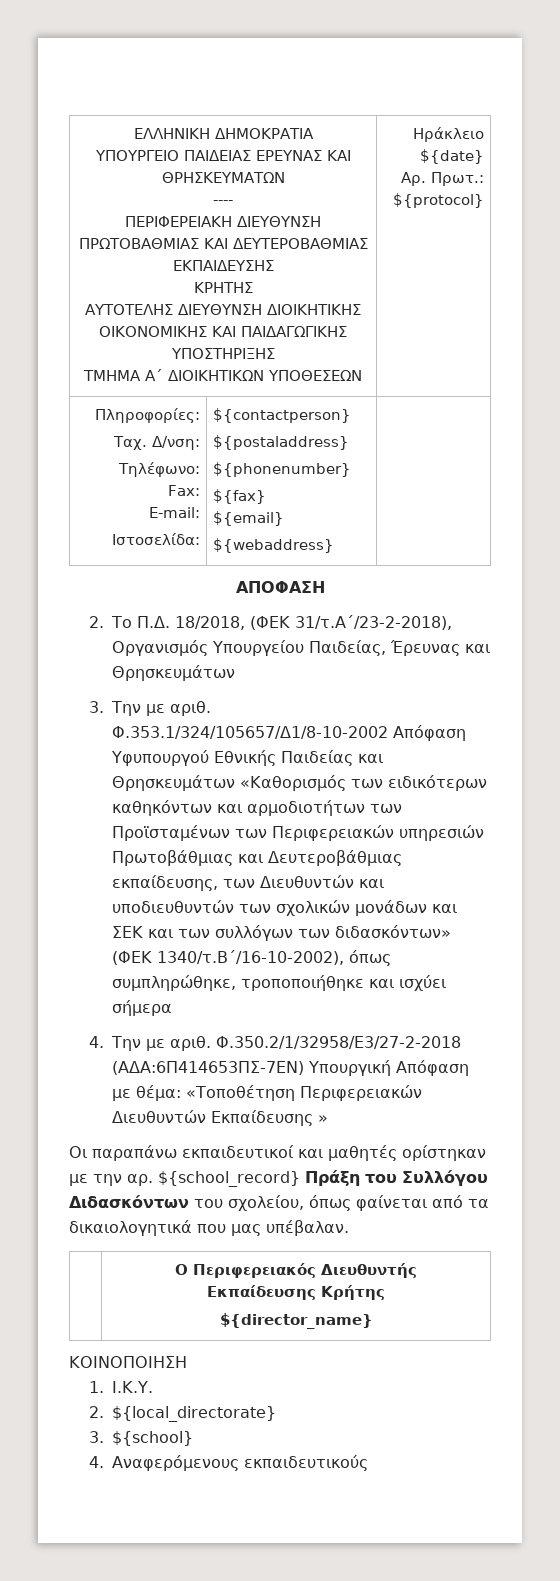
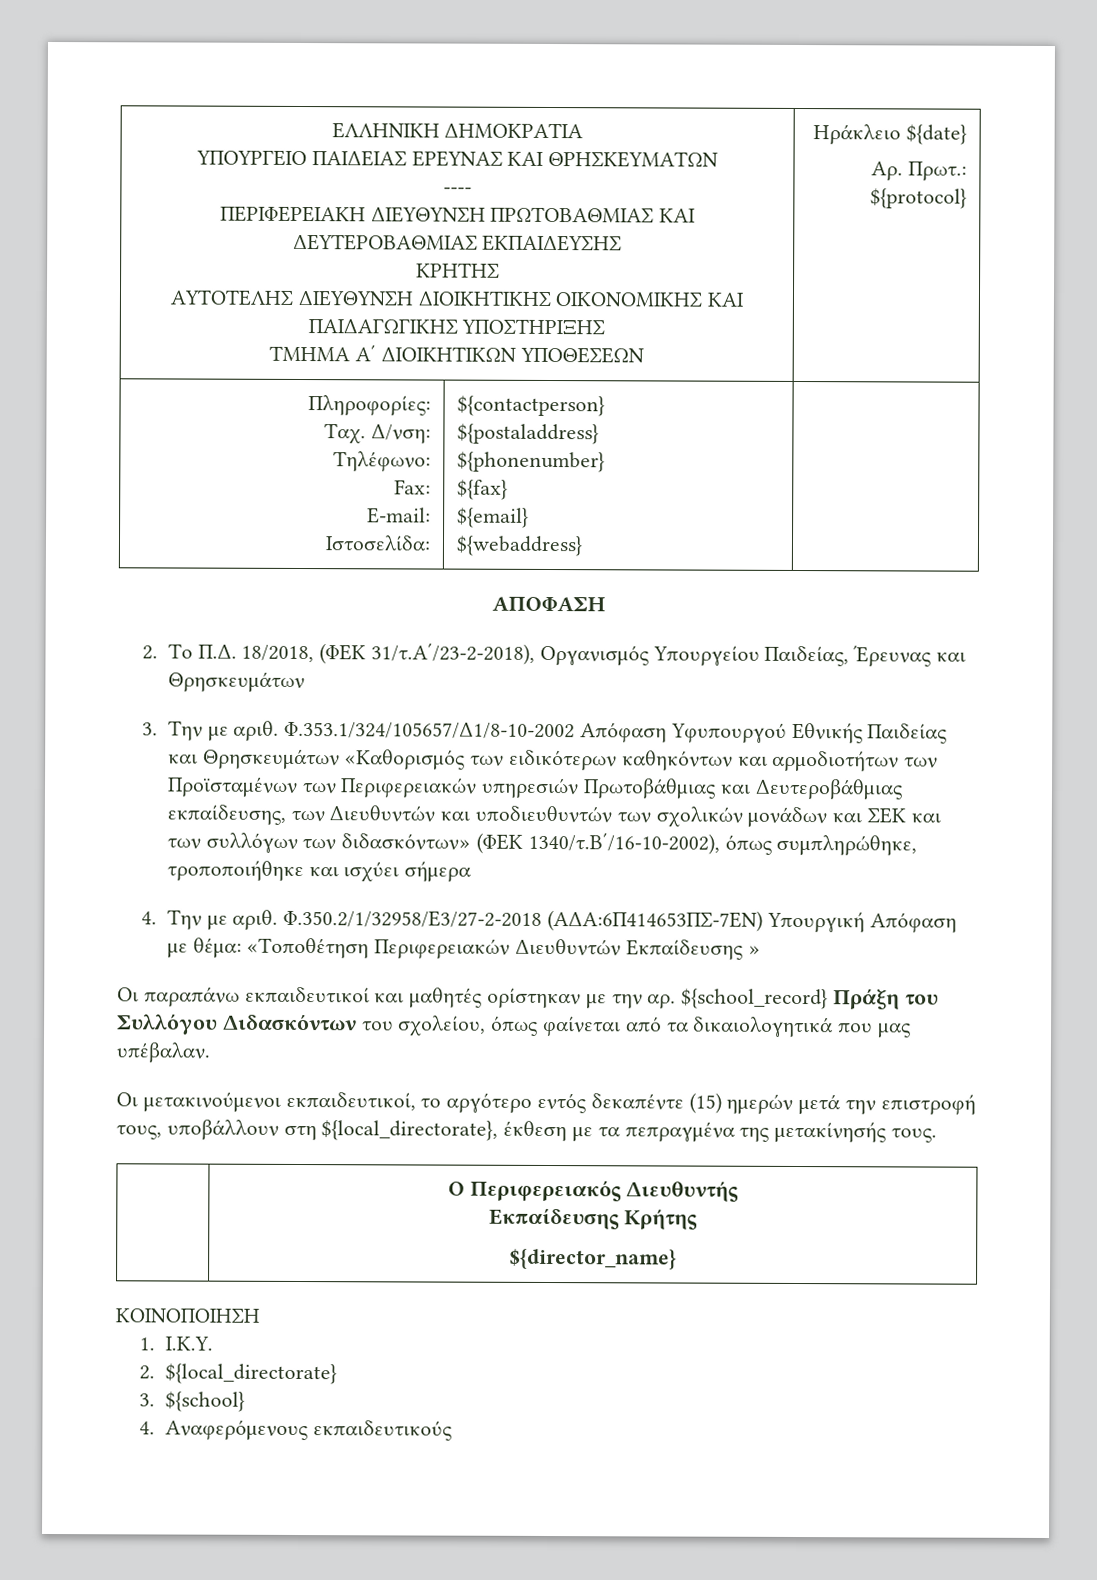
(349, 1228) none -> [116,1091,976,1115] [116,1119,938,1143] // Οι μετακινούμενοι εκπαιδευτικοί, το αργότερο εντός δεκαπέντε (15) ημερών μετά την επιστροφή τους, υποβάλλουν στη ${local_directorate}, έκθεση με τα πεπραγμένα της μετακίνησής τους.

